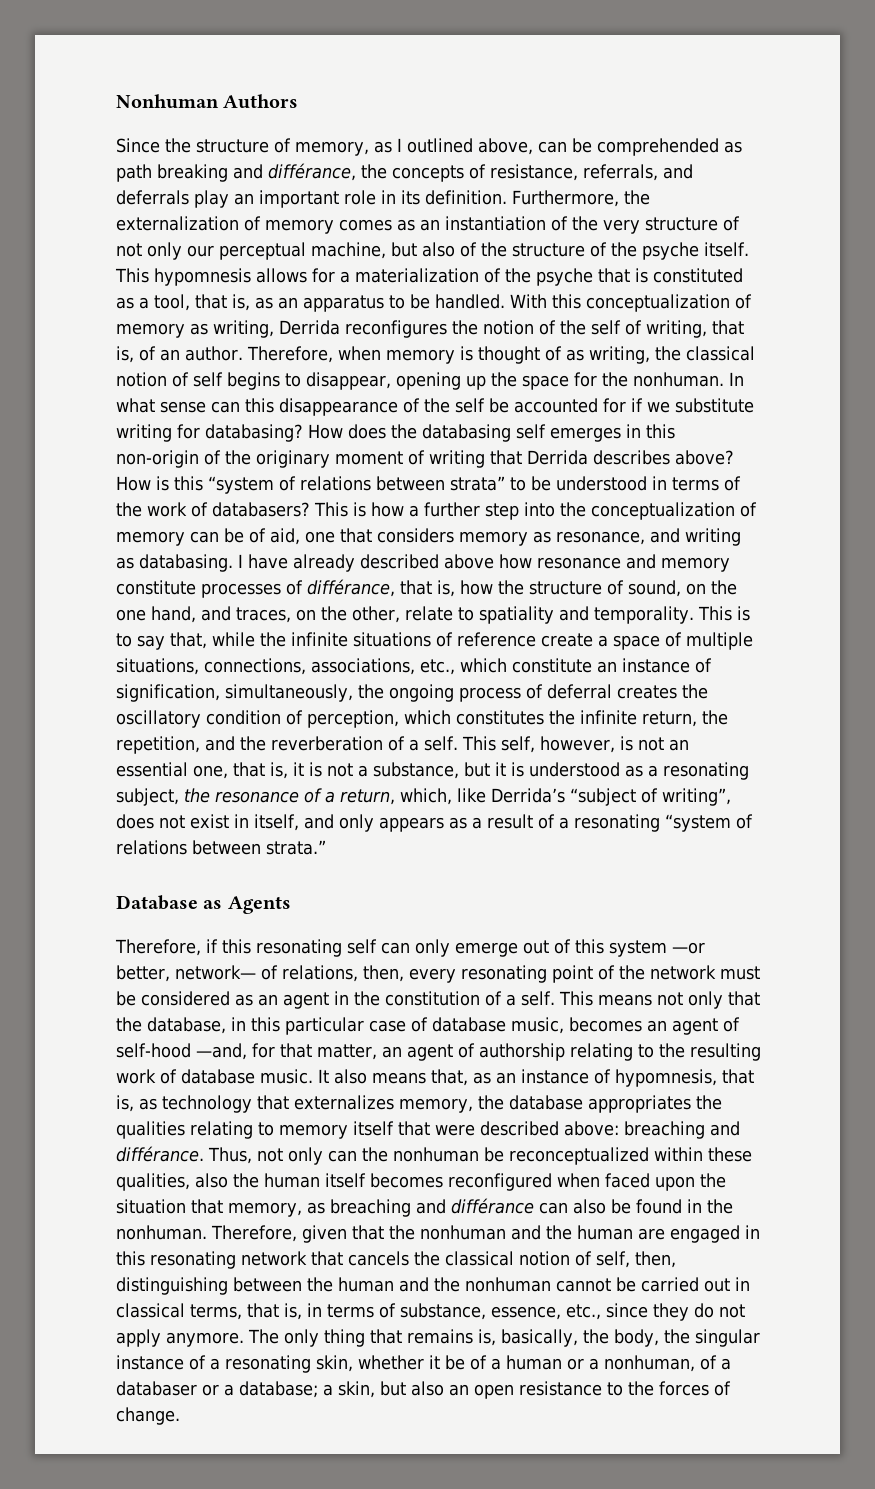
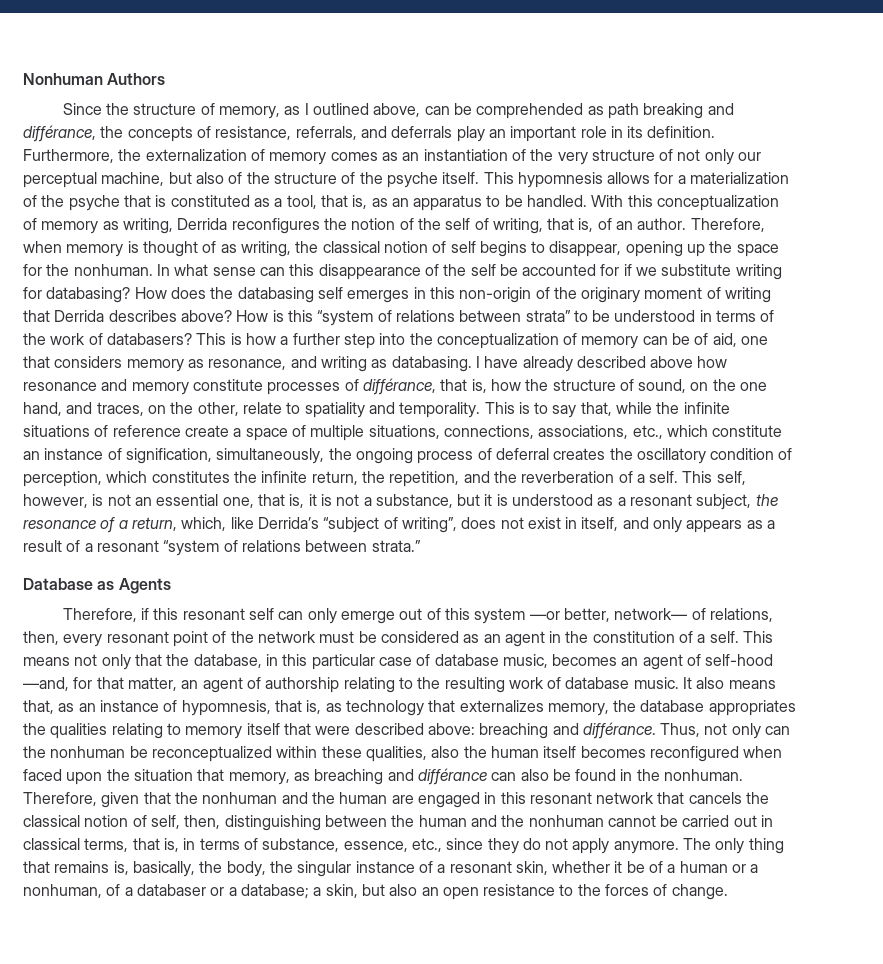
[663,762,749,780] resonating -> [630,494,693,506] resonant
[574,814,660,832] resonating -> [96,540,159,552] resonant
[256,939,342,957] resonating -> [182,608,245,620] resonant
[461,965,547,983] resonating -> [106,631,169,643] resonant
[150,1251,236,1269] resonating -> [529,792,592,804] resonant
[225,1355,311,1373] resonating -> [449,861,512,873] resonant

